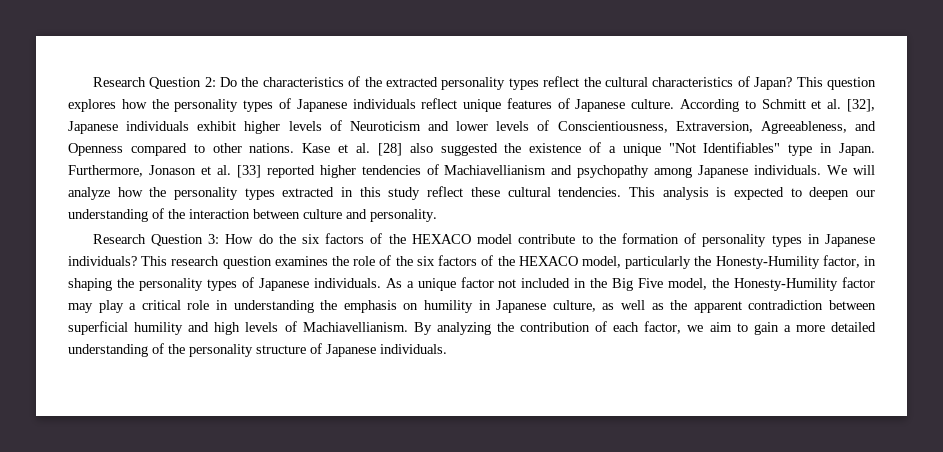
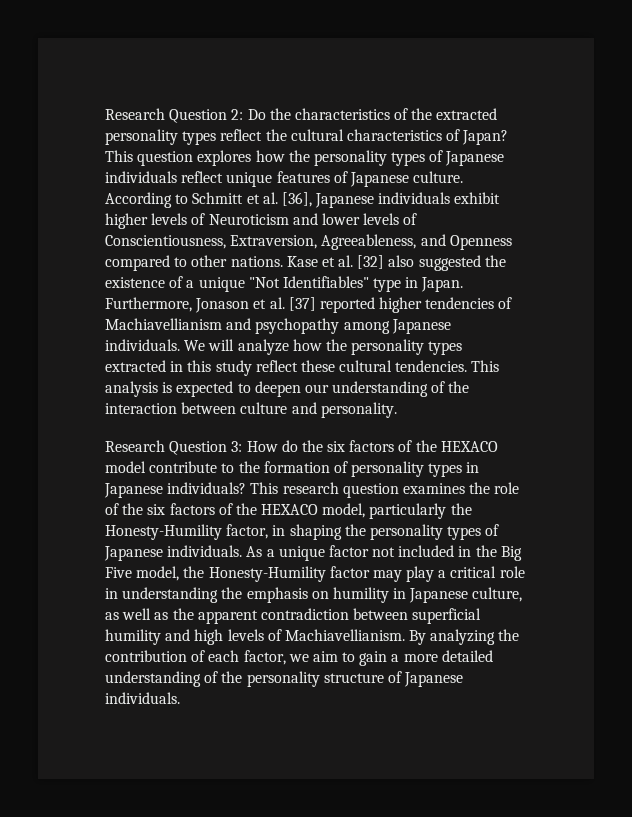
[846,99,875,112] [32], -> [281,192,312,207] [36],
[377,143,402,156] [28] -> [357,255,385,269] [32]
[236,165,261,178] [33] -> [288,297,316,311] [37]

